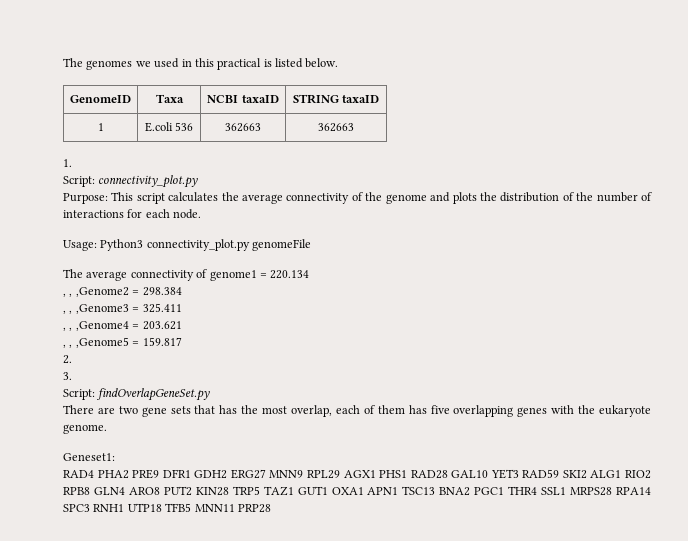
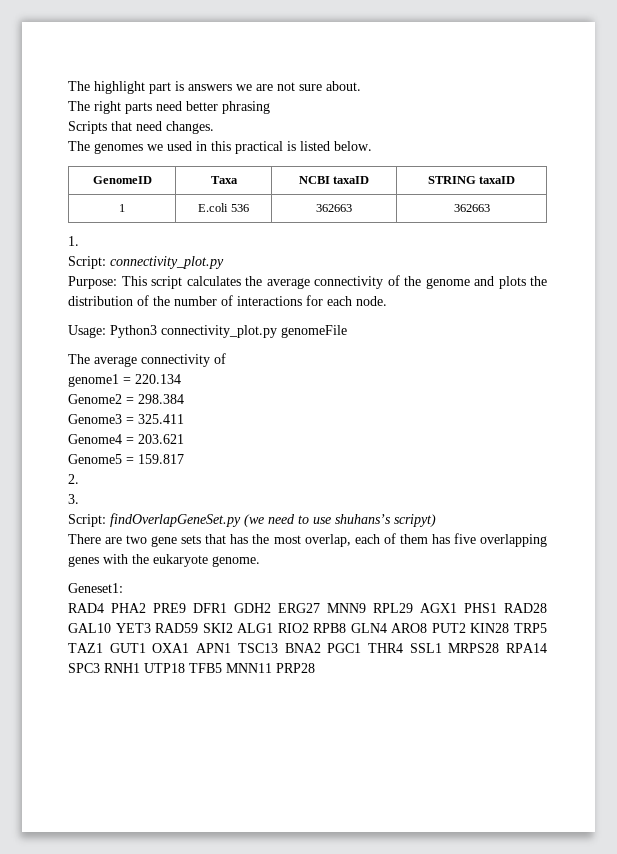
[63,58,83,67] The -> [68,81,361,94] [68,101,270,114] [68,121,214,134] [68,141,90,151] The highlight part is answers we are not sure about. // The right parts need better phrasing // Scripts that need changes. // The
(208, 273) none -> (226, 358) //
[63,287,129,297] , , ,Genome2 -> [68,394,122,404] Genome2
[63,304,129,314] , , ,Genome3 -> [68,414,122,424] Genome3
[63,321,129,331] , , ,Genome4 -> [68,434,122,444] Genome4
[63,337,129,348] , , ,Genome5 -> [68,454,122,464] Genome5
(211, 394) none -> [244,514,436,527] (we need to use shuhans’s scripyt)

